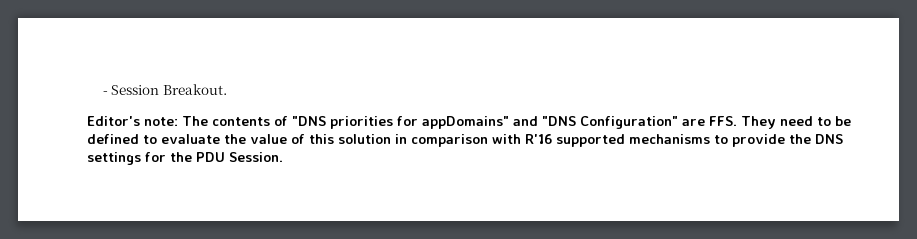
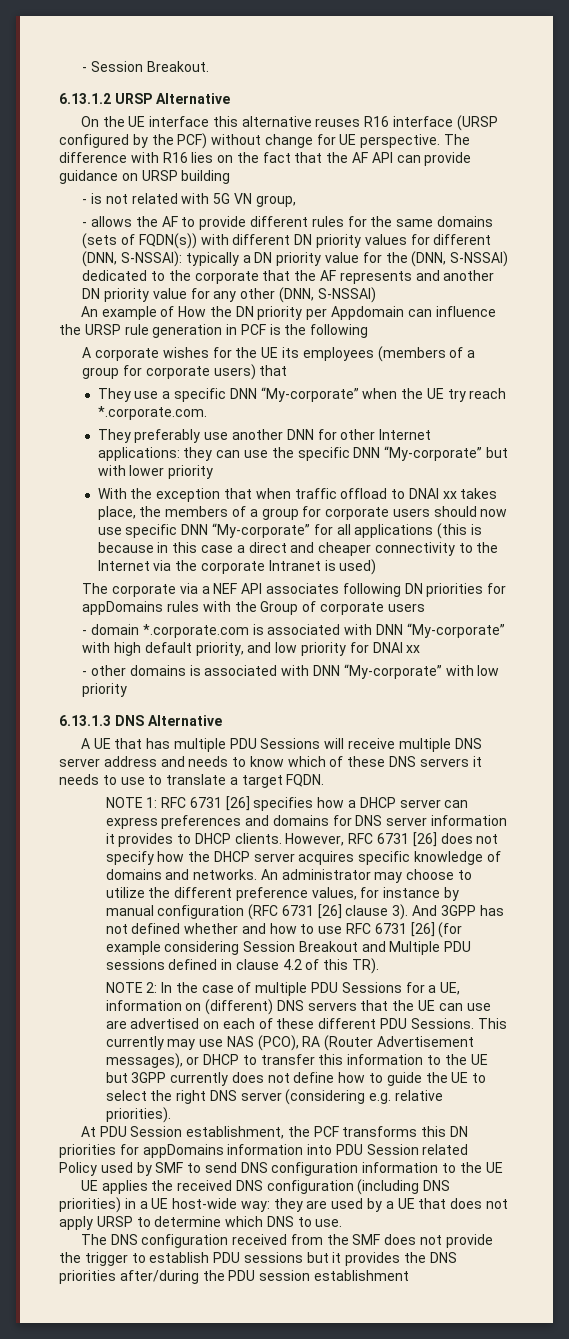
[87,116,851,129] [87,134,843,147] [87,152,283,165] Editor's note: The contents of "DNS priorities for appDomains" and "DNS Configuration" are FFS. They need to be defined to evaluate the value of this solution in comparison with R'16 supported mechanisms to provide the DNS settings for the PDU Session. -> [59,93,230,104] [80,115,498,131] [59,133,471,149] [59,152,472,166] [59,170,231,184] [82,193,296,207] [82,216,493,230] [82,233,492,249] [82,251,509,267] [82,270,495,284] [82,287,376,303] [80,306,496,320] [59,324,369,338] [82,346,476,362] [82,364,288,380] [97,387,507,402] [97,406,207,420] [97,429,432,443] [97,446,508,461] [97,465,214,479] [97,488,498,502] [97,506,508,520] [97,523,482,539] [97,542,499,556] [97,559,377,575] [82,583,507,597] [82,601,425,615] [82,623,505,638] [82,642,421,656] [82,664,500,679] [82,683,128,697] [59,715,222,726] [80,738,482,752] [59,756,482,767] [59,774,325,788] [105,796,469,811] [105,815,508,829] [105,832,499,847] [105,851,501,865] [105,869,473,883] [105,887,460,901] [105,904,504,920] [105,922,463,938] [105,941,472,955] [105,958,380,974] [105,982,461,996] [105,999,491,1015] [105,1018,507,1029] [105,1035,475,1051] [105,1053,488,1069] [105,1072,487,1086] [105,1089,444,1105] [105,1107,171,1123] [80,1126,468,1139] [59,1144,469,1158] [59,1162,503,1176] [80,1179,451,1195] [59,1197,508,1213] [59,1216,343,1230] [80,1234,493,1248] [59,1252,457,1266] [59,1270,409,1284] 6.13.1.2 URSP Alternative // On the UE interface this alternative reuses R16 interface (URSP configured by the PCF) without change for UE perspective. The difference with R16 lies on the fact that the AF API can provide guidance on URSP building // - is not related with 5G VN group, // - allows the AF to provide different rules for the same domains (sets of FQDN(s)) with different DN priority values for different (DNN, S-NSSAI): typically a DN priority value for the (DNN, S-NSSAI) dedicated to the corporate that the AF represents and another DN priority value for any other (DNN, S-NSSAI) // An example of How the DN priority per Appdomain can influence the URSP rule generation in PCF is the following // A corporate wishes for the UE its employees (members of a group for corporate users) that // They use a specific DNN “My-corporate” when the UE try reach *.corporate.com. // They preferably use another DNN for other Internet applications: they can use the specific DNN “My-corporate” but with lower priority // With the exception that when traffic offload to DNAI xx takes place, the members of a group for corporate users should now use specific DNN “My-corporate” for all applications (this is because in this case a direct and cheaper connectivity to the Internet via the corporate Intranet is used) // The corporate via a NEF API associates following DN priorities for appDomains rules with the Group of corporate users // - domain *.corporate.com is associated with DNN “My-corporate” with high default priority, and low priority for DNAI xx // - other domains is associated with DNN “My-corporate” with low priority // 6.13.1.3 DNS Alternative // A UE that has multiple PDU Sessions will receive multiple DNS server address and needs to know which of these DNS servers it needs to use to translate a target FQDN. // NOTE 1: RFC 6731 [26] specifies how a DHCP server can express preferences and domains for DNS server information it provides to DHCP clients. However, RFC 6731 [26] does not specify how the DHCP server acquires specific knowledge of domains and networks. An administrator may choose to utilize the different preference values, for instance by manual configuration (RFC 6731 [26] clause 3). And 3GPP has not defined whether and how to use RFC 6731 [26] (for example considering Session Breakout and Multiple PDU sessions defined in clause 4.2 of this TR). // NOTE 2: In the case of multiple PDU Sessions for a UE, information on (different) DNS servers that the UE can use are advertised on each of these different PDU Sessions. This currently may use NAS (PCO), RA (Router Advertisement messages), or DHCP to transfer this information to the UE but 3GPP currently does not define how to guide the UE to select the right DNS server (considering e.g. relative priorities). // At PDU Session establishment, the PCF transforms this DN priorities for appDomains information into PDU Session related Policy used by SMF to send DNS configuration information to the UE // UE applies the received DNS configuration (including DNS priorities) in a UE host-wide way: they are used by a UE that does not apply URSP to determine which DNS to use. // The DNS configuration received from the SMF does not provide the trigger to establish PDU sessions but it provides the DNS priorities after/during the PDU session establishment

